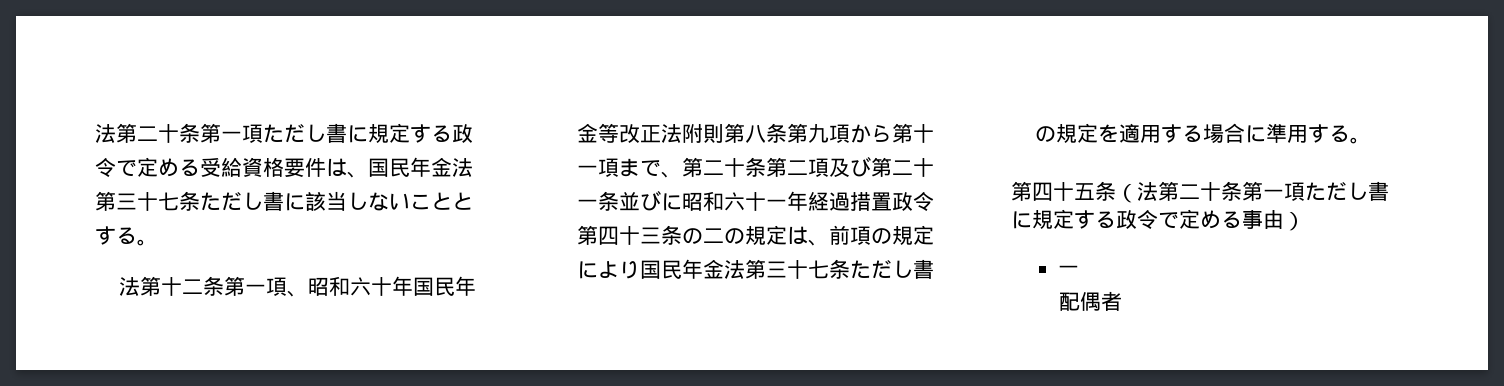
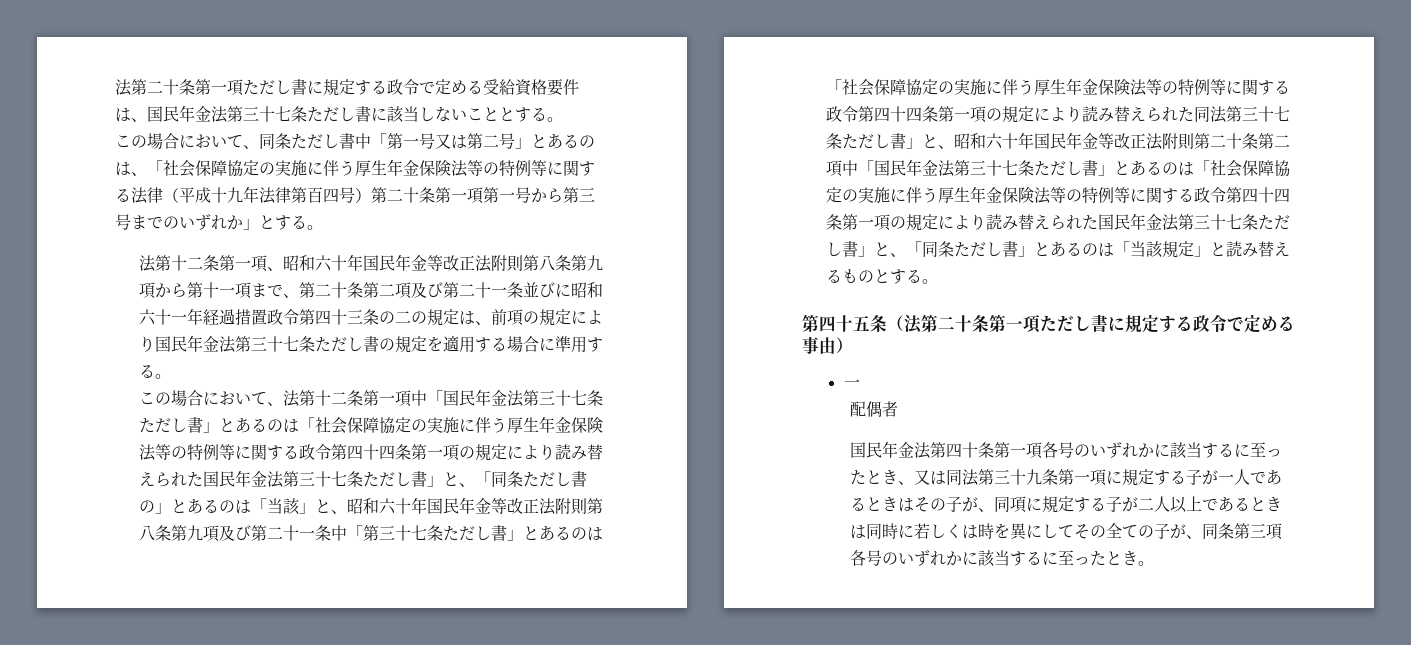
(158, 242) none -> [115,133,595,149] [115,159,595,177] [115,186,595,204] [115,214,323,230] // この場合において、同条ただし書中「第一号又は第二号」とあるのは、「社会保障協定の実施に伴う厚生年金保険法等の特例等に関する法律（平成十九年法律第百四号）第二十条第一項第一号から第三号までのいずれか」とする。
(1371, 140) none -> [139,389,604,407] [139,416,604,434] [139,444,604,461] [139,470,588,488] [139,497,604,515] [139,525,604,542] [826,78,1291,96] [826,106,1291,123] [826,132,1291,150] [826,159,1291,177] [826,186,1291,204] [826,213,1291,231] [826,241,1291,258] [826,269,939,284] // この場合において、法第十二条第一項中「国民年金法第三十七条ただし書」とあるのは「社会保障協定の実施に伴う厚生年金保険法等の特例等に関する政令第四十四条第一項の規定により読み替えられた国民年金法第三十七条ただし書」と、「同条ただし書の」とあるのは「当該」と、昭和六十年国民年金等改正法附則第八条第九項及び第二十一条中「第三十七条ただし書」とあるのは「社会保障協定の実施に伴う厚生年金保険法等の特例等に関する政令第四十四条第一項の規定により読み替えられた同法第三十七条ただし書」と、昭和六十年国民年金等改正法附則第二十条第二項中「国民年金法第三十七条ただし書」とあるのは「社会保障協定の実施に伴う厚生年金保険法等の特例等に関する政令第四十四条第一項の規定により読み替えられた国民年金法第三十七条ただし書」と、「同条ただし書」とあるのは「当該規定」と読み替えるものとする。
(1122, 301) none -> [850,441,1283,459] [850,469,1283,486] [850,496,1283,513] [850,523,1283,540] [850,550,1155,567] // 国民年金法第四十条第一項各号のいずれかに該当するに至ったとき、又は同法第三十九条第一項に規定する子が一人であるときはその子が、同項に規定する子が二人以上であるときは同時に若しくは時を異にしてその全ての子が、同条第三項各号のいずれかに該当するに至ったとき。

